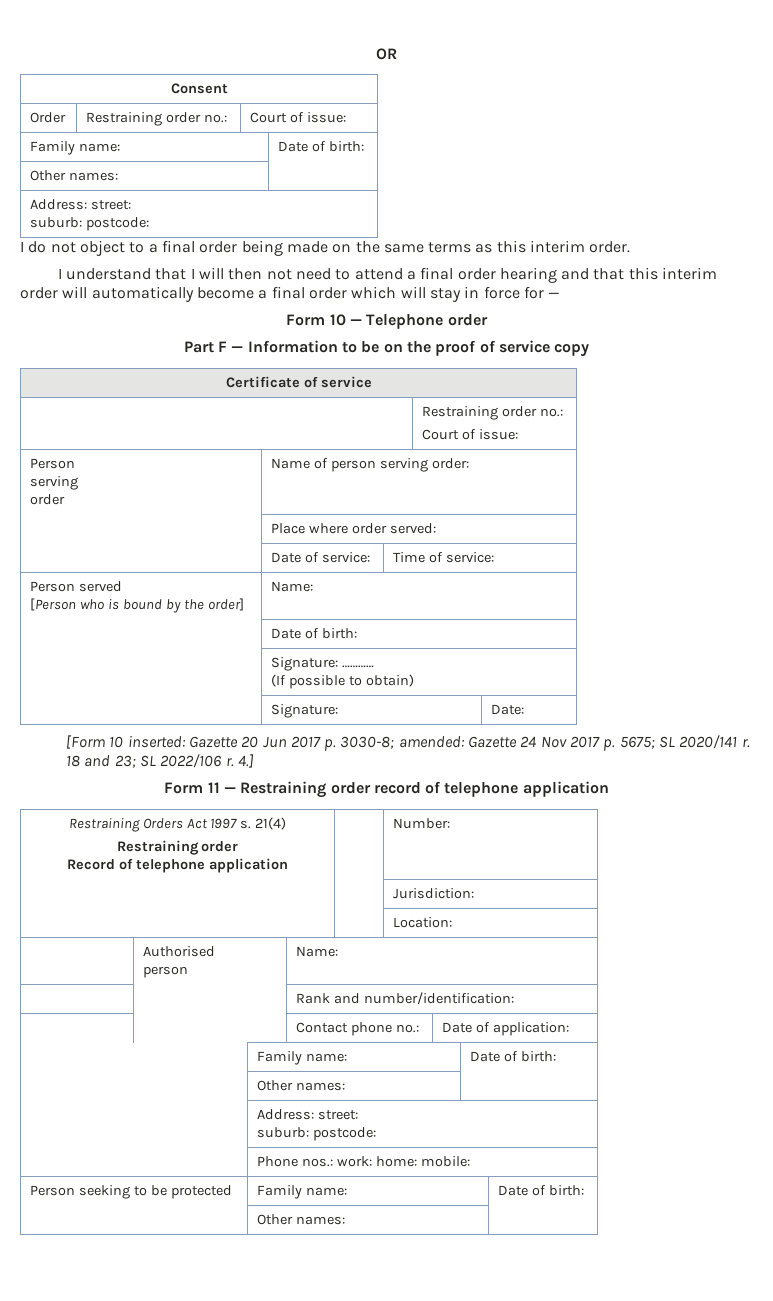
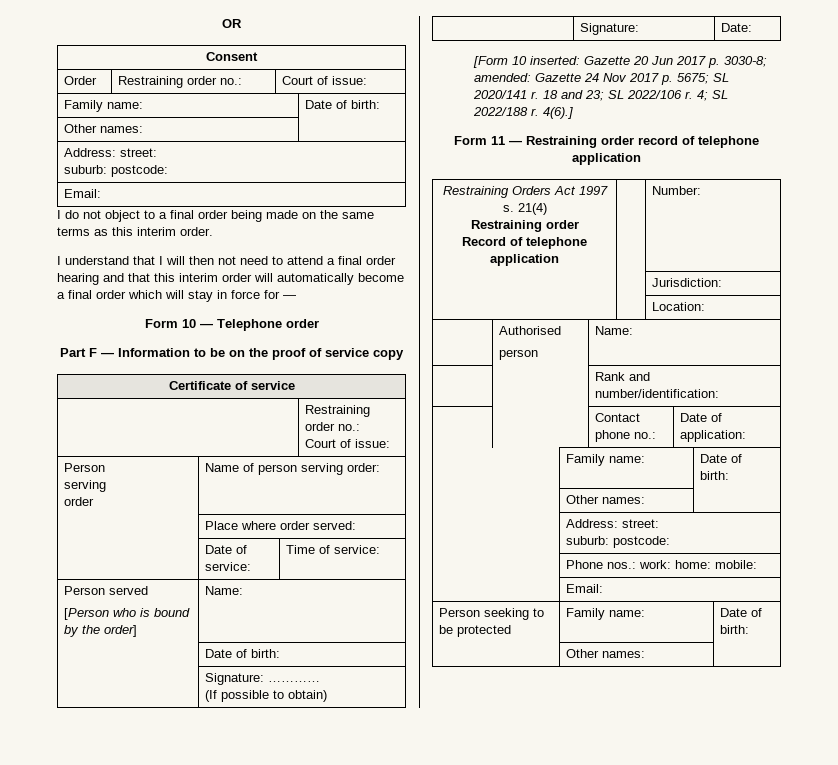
(149, 224) none -> [63,189,101,198] // Email:
[237,754,254,768] 4.] -> [696,90,728,101] [472,107,573,119] 4; SL 2022/188 r. 4(6).]
(470, 1161) none -> [565,584,603,593] // | Email:

